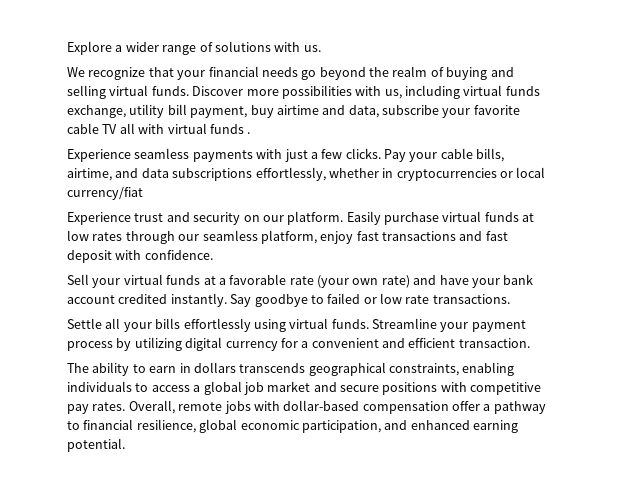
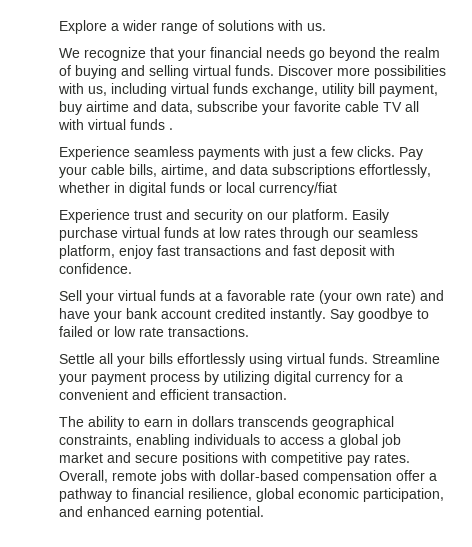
[396,168,497,181] cryptocurrencies -> [129,182,205,196] digital funds

